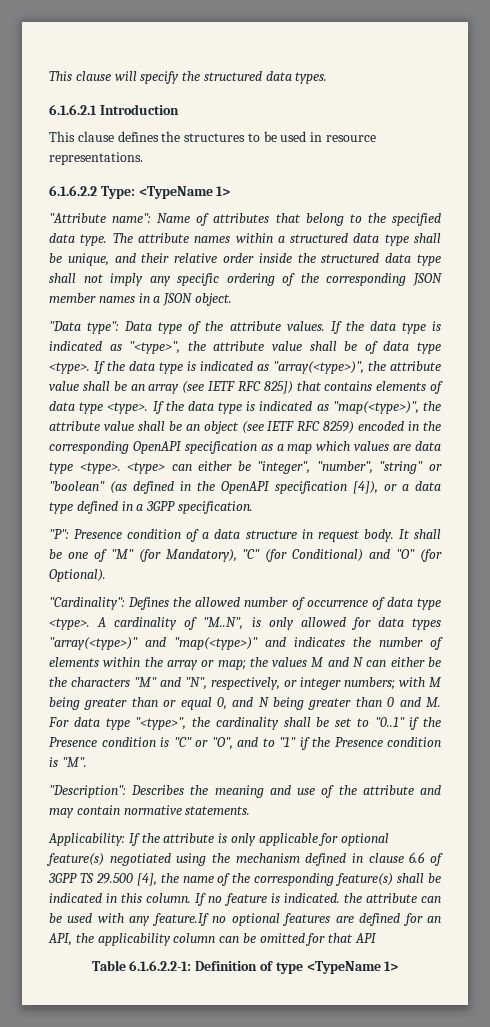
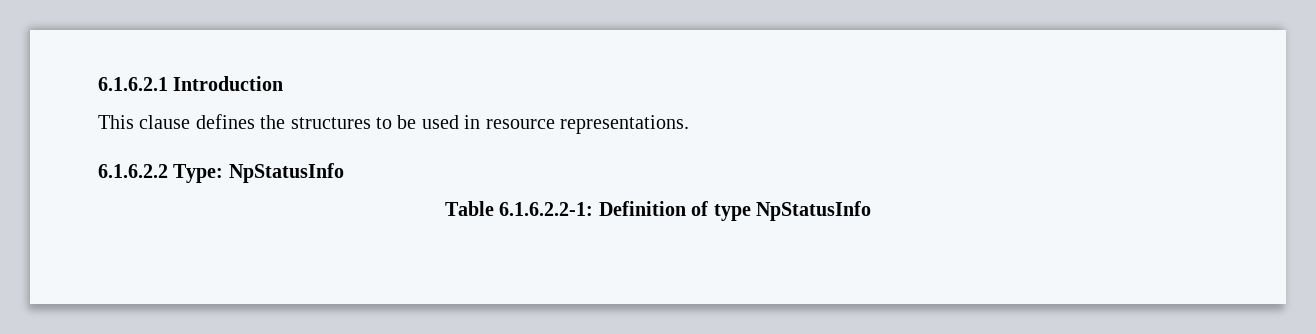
[49,71,328,84] This clause will specify the structured data types. // -> (98, 84) none
[138,186,231,199] [49,213,441,226] [49,233,442,246] [49,253,442,266] [49,273,442,286] [49,293,232,306] [49,321,441,334] [49,341,442,354] [49,361,441,374] [49,381,443,394] [49,401,441,414] [49,421,441,434] [49,441,442,454] [49,461,442,474] [49,481,441,494] [49,501,253,514] [49,529,441,542] [49,549,442,562] [49,569,106,582] [49,597,441,610] [49,617,441,630] [49,637,443,650] [49,657,442,670] [49,677,442,690] [49,697,441,710] [48,717,441,730] [49,737,441,750] [49,757,87,767] [49,785,442,798] [49,805,251,818] [48,833,390,846] [46,852,444,866] [48,873,441,886] [49,893,441,906] [49,913,441,926] [48,933,378,946] <TypeName 1> // "Attribute name": Name of attributes that belong to the specified data type. The attribute names within a structured data type shall be unique, and their relative order inside the structured data type shall not imply any specific ordering of the corresponding JSON member names in a JSON object. // "Data type": Data type of the attribute values. If the data type is indicated as "<type>", the attribute value shall be of data type <type>. If the data type is indicated as "array(<type>)", the attribute value shall be an array (see IETF RFC 825]) that contains elements of data type <type>. If the data type is indicated as "map(<type>)", the attribute value shall be an object (see IETF RFC 8259) encoded in the corresponding OpenAPI specification as a map which values are data type <type>. <type> can either be "integer", "number", "string" or "boolean" (as defined in the OpenAPI specification [4]), or a data type defined in a 3GPP specification. // "P": Presence condition of a data structure in request body. It shall be one of "M" (for Mandatory), "C" (for Conditional) and "O" (for Optional). // "Cardinality": Defines the allowed number of occurrence of data type <type>. A cardinality of "M..N", is only allowed for data types "array(<type>)" and "map(<type>)" and indicates the number of elements within the array or map; the values M and N can either be the characters "M" and "N", respectively, or integer numbers; with M being greater than or equal 0, and N being greater than 0 and M. For data type "<type>", the cardinality shall be set to "0..1" if the Presence condition is "C" or "O", and to "1" if the Presence condition is "M". // "Description": Describes the meaning and use of the attribute and may contain normative statements. // Applicability: If the attribute is only applicable for optional feature(s) negotiated using the mechanism defined in clause 6.6 of 3GPP TS 29.500 [4], the name of the corresponding feature(s) shall be indicated in this column. If no feature is indicated. the attribute can be used with any feature.If no optional features are defined for an API, the applicability column can be omitted for that API -> [228,163,344,183] NpStatusInfo
[306,961,399,974] <TypeName 1> -> [755,201,871,221] NpStatusInfo

